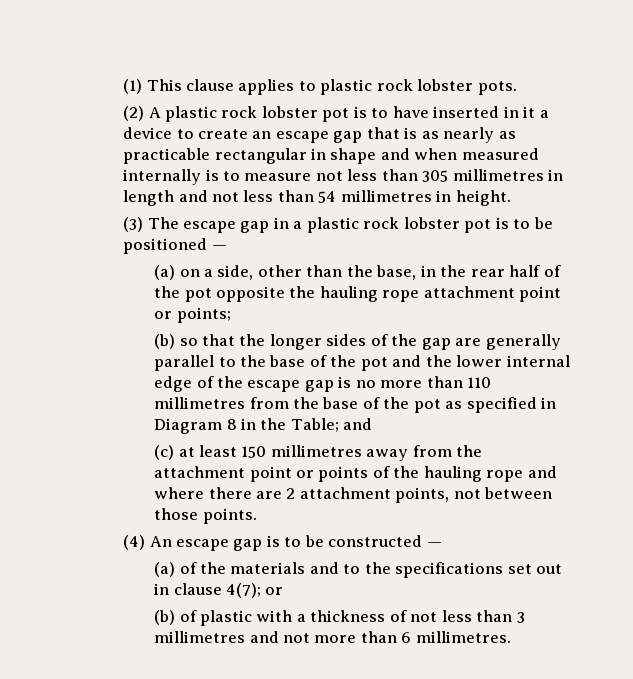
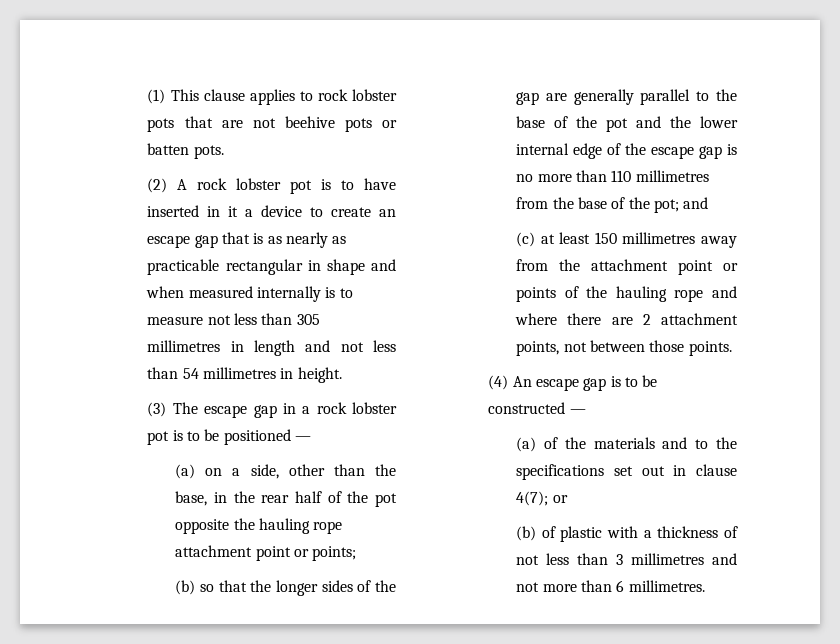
[320,79,474,95] plastic rock lobster -> [317,89,398,101] [147,116,398,132] [147,143,190,155] rock lobster pots that are not beehive pots or batten
[164,106,217,122] plastic -> (188, 184) none
[306,217,359,233] plastic -> (311, 410) none
[413,397,557,413] [154,418,339,434] pot as specified in Diagram 8 in the Table; -> [653,199,679,213] pot;

